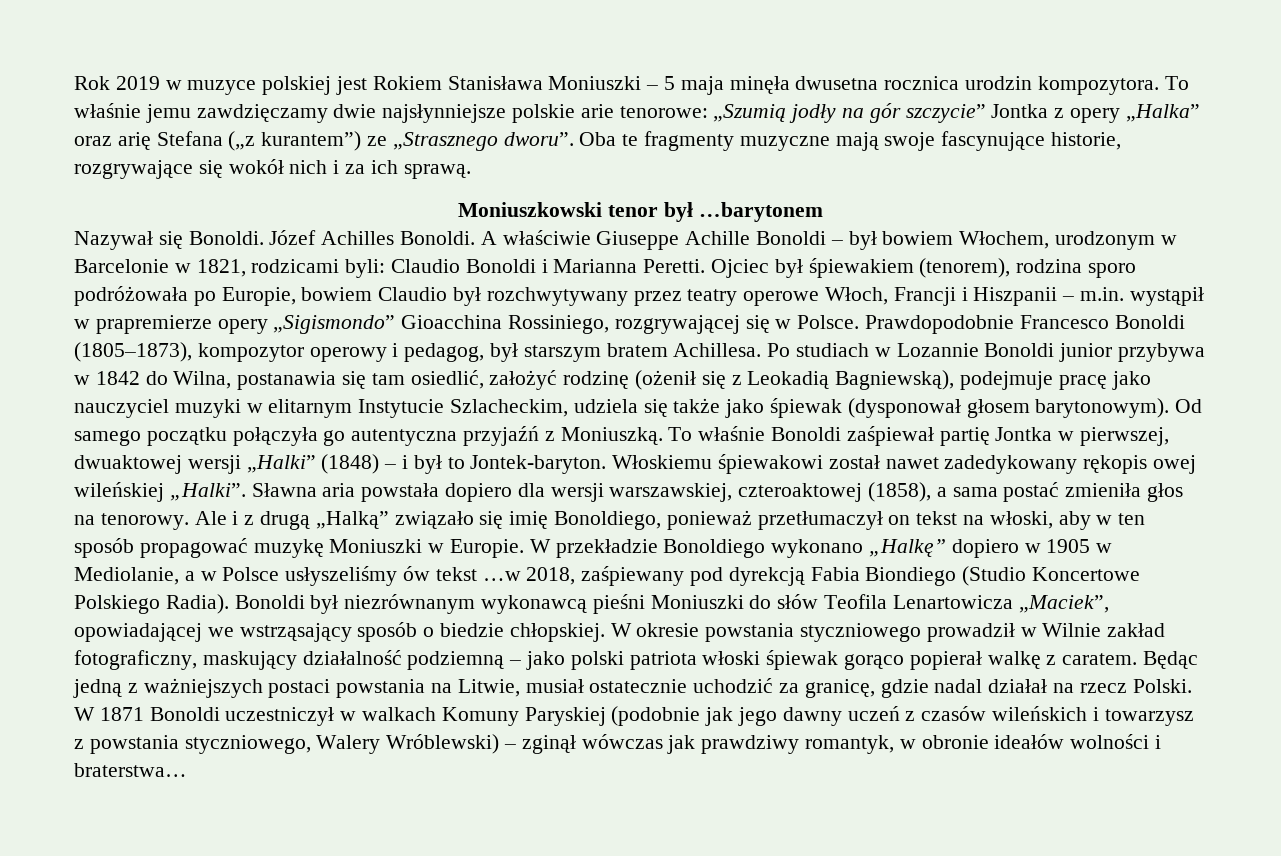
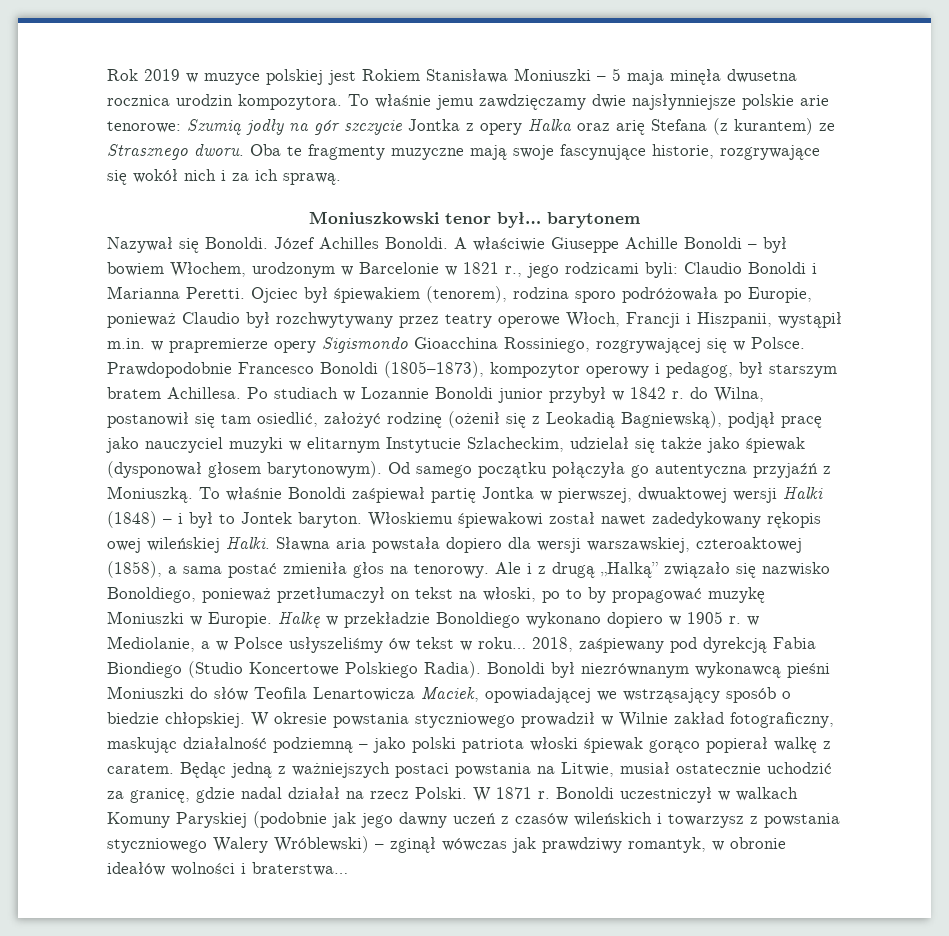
[713,104,787,122] „Szumią -> [187,119,242,135] Szumią
[905,104,986,123] szczycie” -> [344,120,402,135] szczycie
[1125,104,1200,122] „Halka” -> [528,119,572,131] Halka
[228,131,574,151] („z kurantem”) ze „Strasznego dworu”. -> [713,118,835,135] [107,144,244,160] (z kurantem) ze Strasznego dworu.
[663,202,823,222] był …barytonem -> [497,212,640,228] był… barytonem
[196,259,246,277] 1821, -> [463,262,559,278] 1821 r., jego
[301,287,373,301] bowiem -> [107,313,176,328] ponieważ
[973,287,1204,306] Hiszpanii – m.in. wystąpił -> [697,312,842,328] [107,338,145,349] Hiszpanii, wystąpił m.in.
[273,315,396,334] „Sigismondo” -> [322,337,408,353] Sigismondo
[1118,343,1206,362] przybywa -> [549,387,606,403] przybył
(140, 378) none -> [672,391,684,399] r.
[237,371,337,390] postanawia -> [107,412,189,428] postanowił
[960,371,1054,390] podejmuje -> [728,412,775,428] podjął
[573,399,638,413] udziela -> [570,437,629,449] udzielał
[246,455,316,473] „Halki” -> [783,487,823,499] Halki
[470,455,607,474] Jontek-baryton. -> [241,512,362,528] Jontek baryton.
[169,483,246,501] „Halki”. -> [226,537,270,549] Halki.
[509,511,549,529] imię -> [762,562,830,576] nazwisko
[1058,511,1146,530] [74,538,134,558] aby w ten sposób -> [542,587,606,603] po to by
[529,539,551,553] W -> [278,612,338,628] Halkę w
[869,539,947,557] „Halkę” -> (601, 620) none
(1091, 546) none -> [729,616,741,624] r.
[482,571,521,581] …w -> [460,637,526,651] w roku…
[1018,595,1109,613] „Maciek”, -> [421,687,479,702] Maciek,
[202,651,297,670] maskujący -> [107,737,177,753] maskując
(144, 714) none -> [538,791,550,799] r.
[184,735,311,754] styczniowego, -> [107,838,207,853] styczniowego

